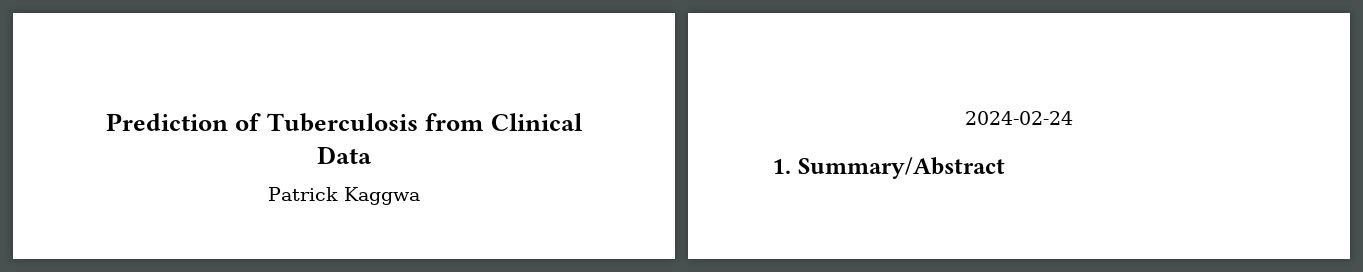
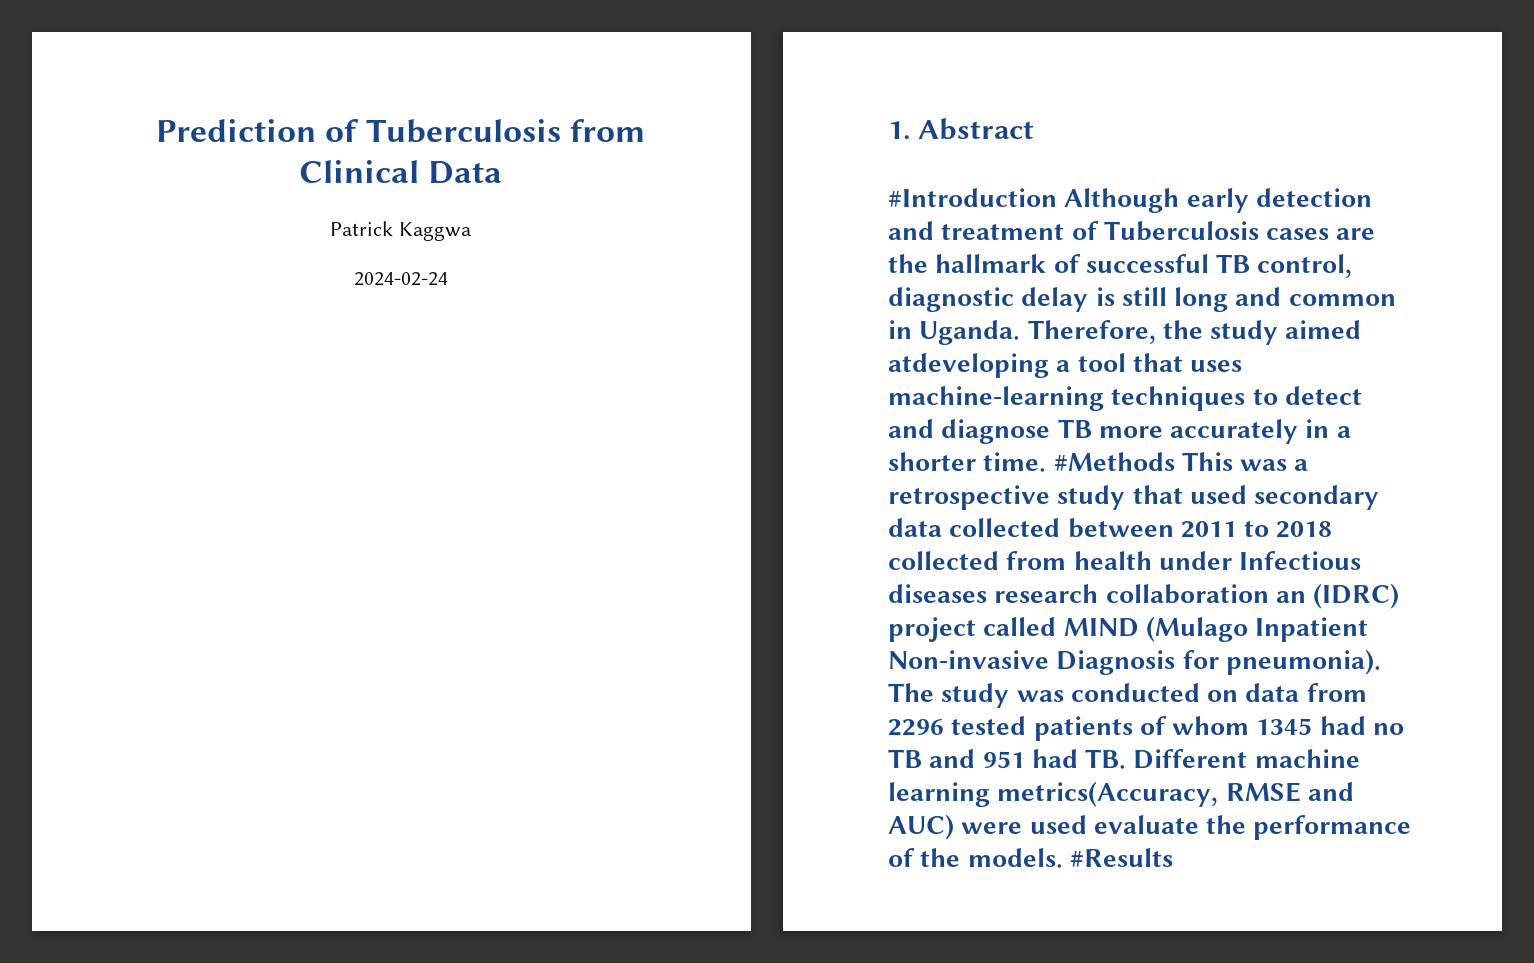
[797,157,1005,179] Summary/Abstract -> [918,118,1035,140] [888,188,1372,213] [888,221,1376,241] [888,254,1353,278] [888,287,1396,312] [888,320,1362,345] [888,353,1243,378] [888,386,1362,411] [888,419,1351,444] [888,452,1309,472] [888,485,1380,510] [888,518,1333,538] [888,551,1362,570] [888,583,1400,609] [888,616,1369,642] [888,649,1381,675] [888,683,1367,708] [888,716,1405,741] [888,749,1360,769] [888,781,1354,807] [888,814,1412,840] [888,848,1173,868] Abstract // #Introduction Although early detection and treatment of Tuberculosis cases are the hallmark of successful TB control, diagnostic delay is still long and common in Uganda. Therefore, the study aimed atdeveloping a tool that uses machine-learning techniques to detect and diagnose TB more accurately in a shorter time. #Methods This was a retrospective study that used secondary data collected between 2011 to 2018 collected from health under Infectious diseases research collaboration an (IDRC) project called MIND (Mulago Inpatient Non-invasive Diagnosis for pneumonia). The study was conducted on data from 2296 tested patients of whom 1345 had no TB and 951 had TB. Different machine learning metrics(Accuracy, RMSE and AUC) were used evaluate the performance of the models. #Results

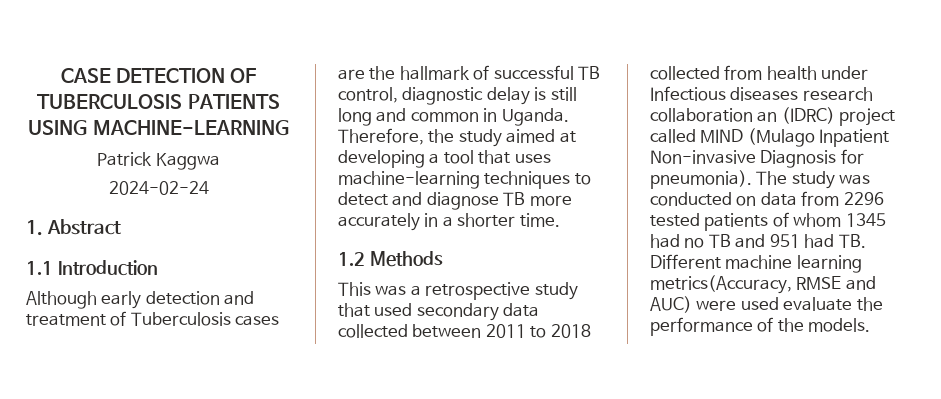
[156,119,645,143] [298,160,503,184] Prediction of Tuberculosis from Clinical Data -> [60,68,257,83] [37,94,280,109] [28,120,289,136] CASE DETECTION OF TUBERCULOSIS PATIENTS USING MACHINE-LEARNING
[888,188,1057,207] #Introduction -> [26,260,158,276] 1.1 Introduction //
[888,353,1049,378] atdeveloping -> [559,131,576,143] [338,150,425,168] at developing
[1053,452,1175,471] #Methods -> [338,251,443,267] // 1.2 Methods //
[1069,848,1173,867] #Results -> (871, 325) none

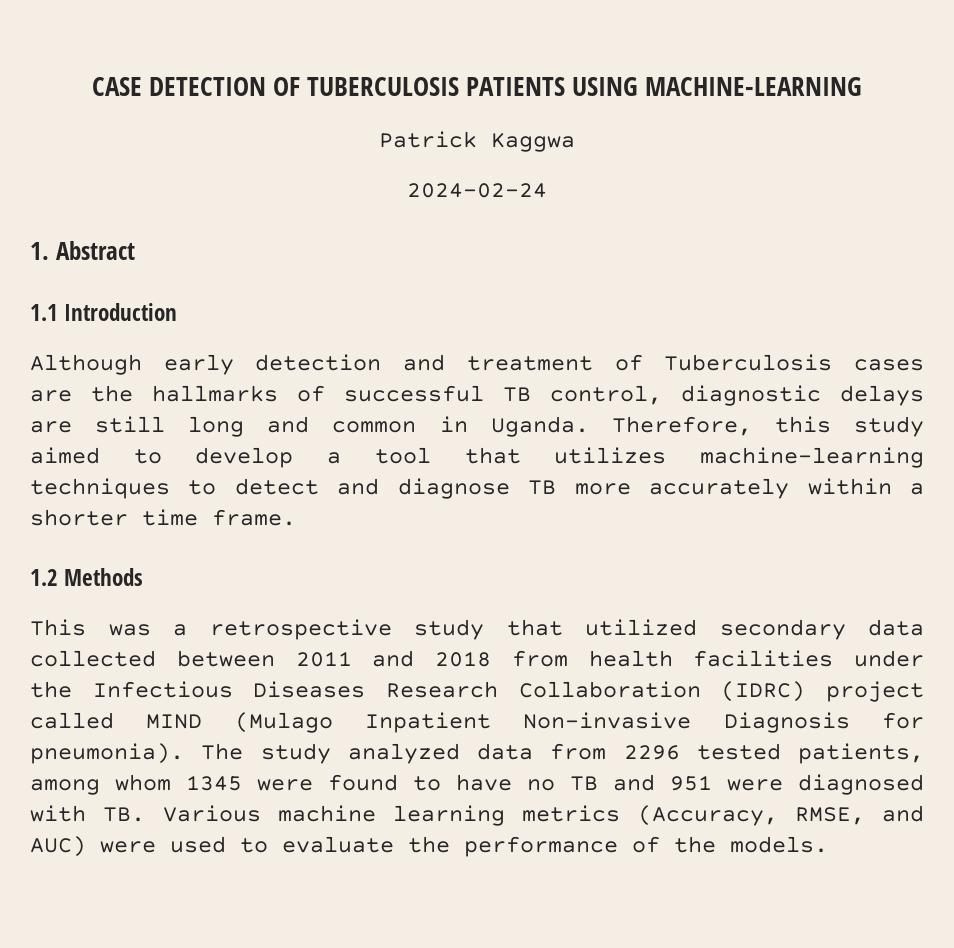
[399,66,470,80] hallmark -> [152,385,278,402] hallmarks
[486,87,547,105] delay is -> [840,385,924,406] [30,421,72,433] delays are
[428,129,455,143] the -> [774,416,831,433] this
[559,131,576,143] [338,150,425,168] at developing -> [133,447,294,468] to develop
[514,154,551,163] uses -> [554,447,667,464] utilizes
[424,213,439,227] in -> [807,478,892,495] within
[519,213,560,227] time. -> [142,509,296,526] time frame.
[374,303,413,316] used -> [585,619,697,636] utilized
[530,324,591,338] [650,65,869,80] [650,86,873,101] [650,108,778,122] to 2018 collected from health under Infectious diseases research collaboration an -> [372,650,924,667] [30,681,701,698] and 2018 from health facilities under the Infectious Diseases Research Collaboration
[839,174,871,185] [650,192,757,206] was conducted on -> [347,743,460,764] analyzed
[704,212,886,231] [650,234,866,248] [650,254,862,273] [650,275,842,294] patients of whom 1345 had no TB and 951 had TB. Different machine learning metrics(Accuracy, RMSE -> [798,743,924,764] [30,774,924,795] [30,805,865,826] patients, among whom 1345 were found to have no TB and 951 were diagnosed with TB. Various machine learning metrics (Accuracy, RMSE,
(779, 303) none -> [240,838,268,853] to

